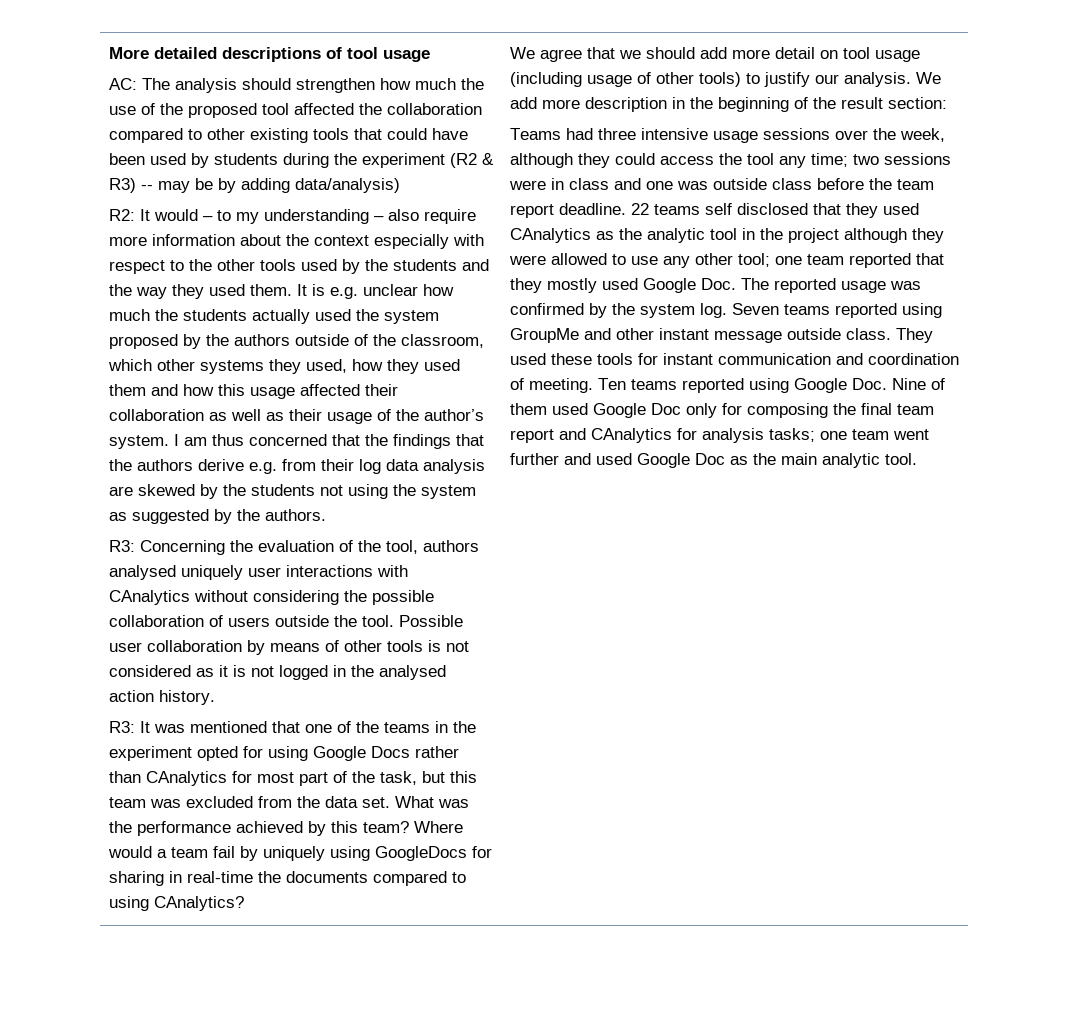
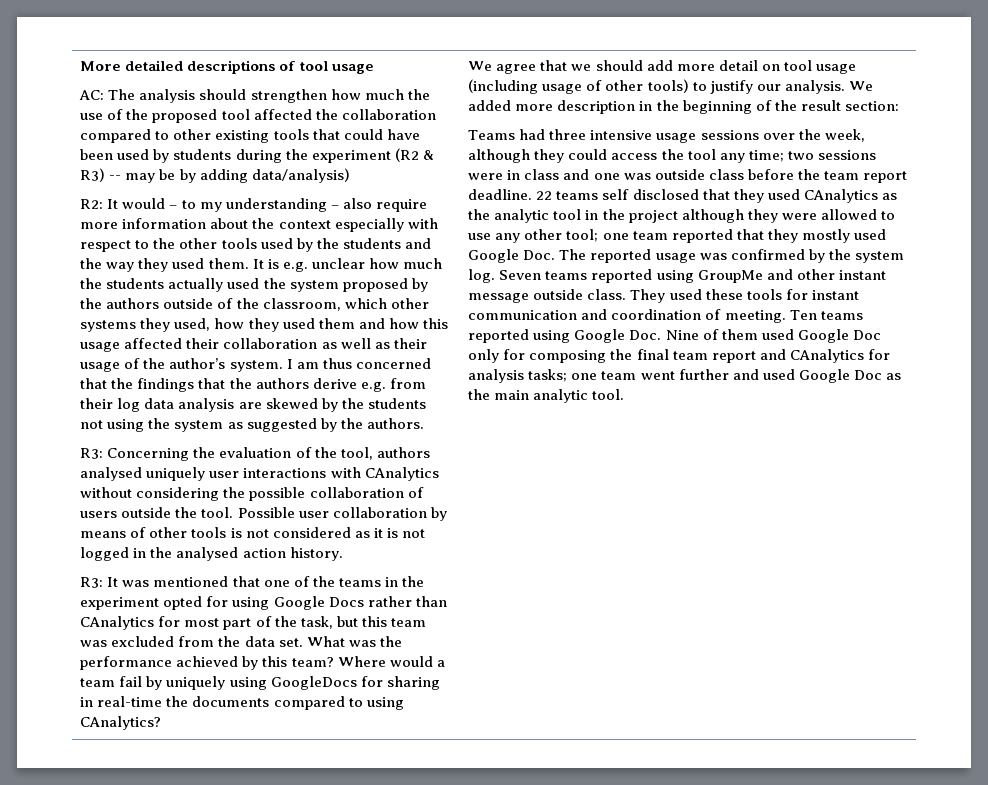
[509,97,537,109] add -> [468,100,512,111] added

